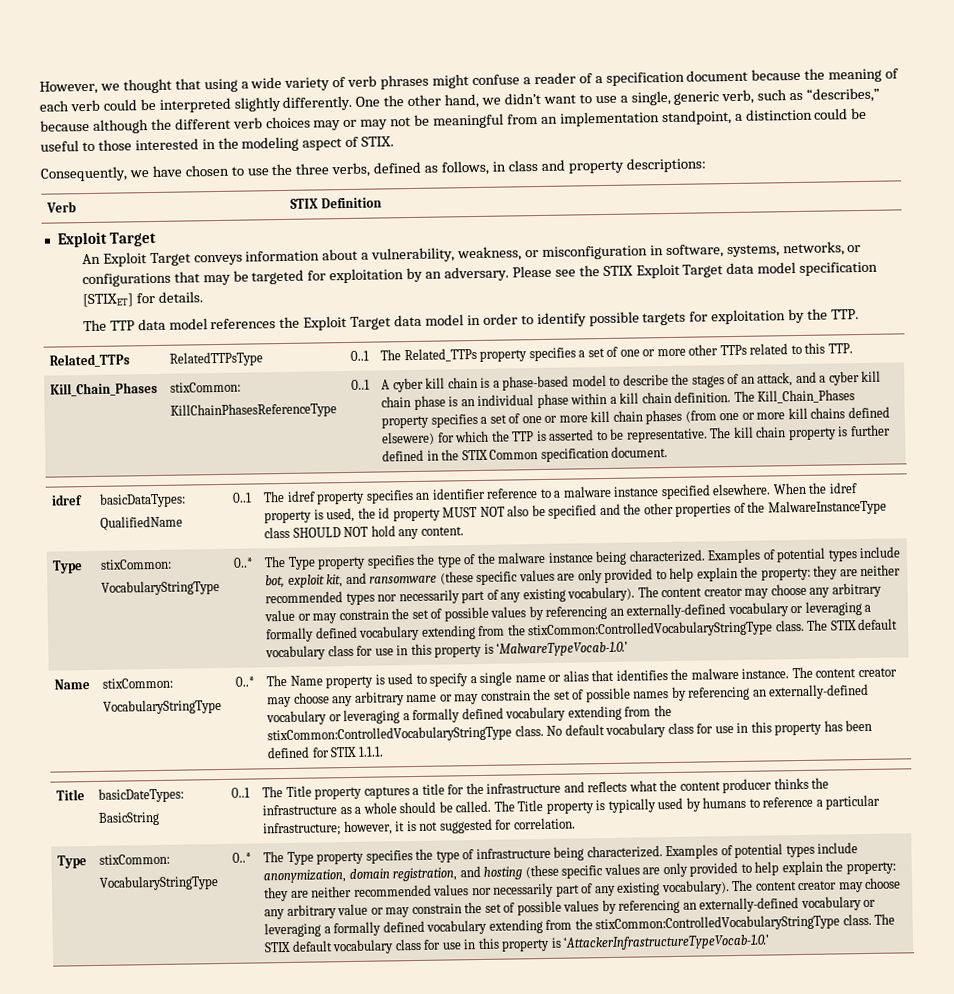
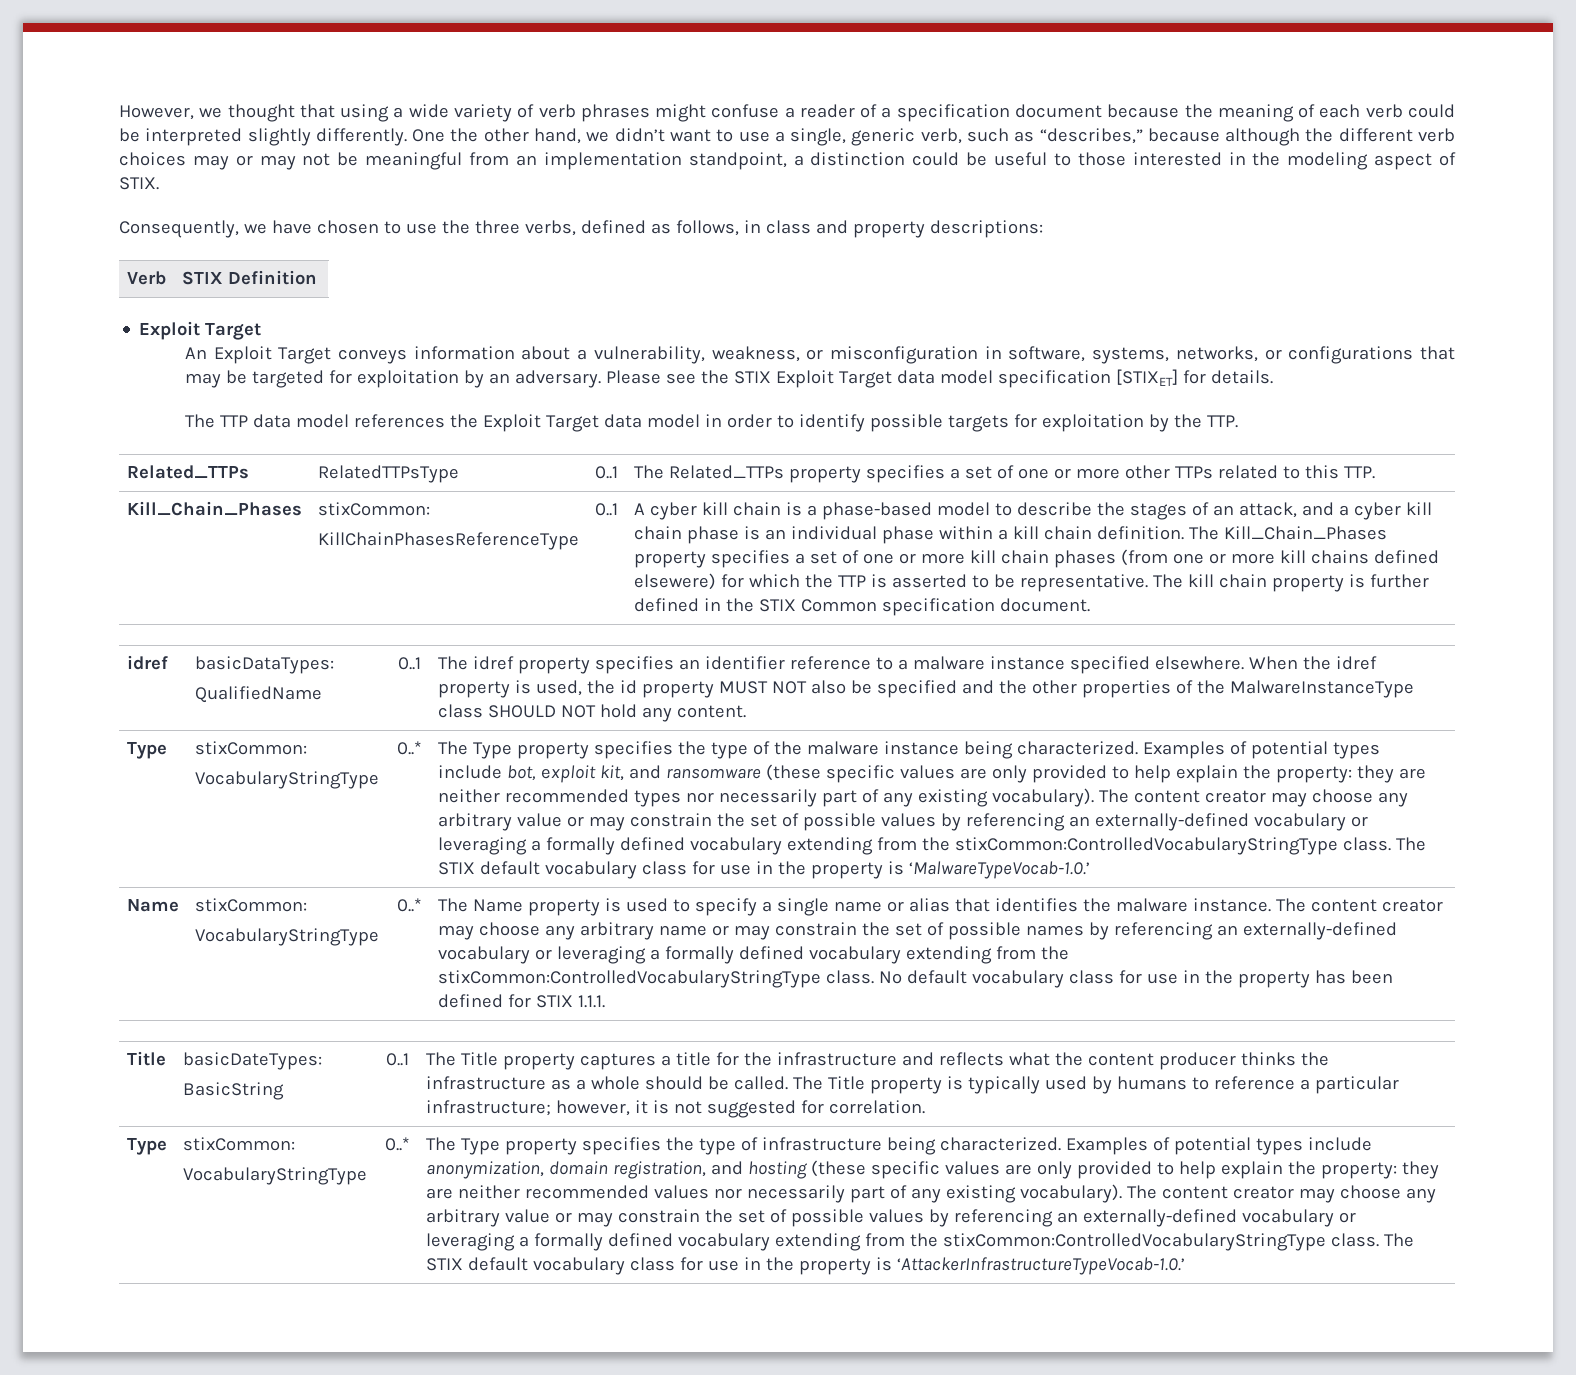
[410,643,432,656] this -> [777,861,806,875] the
[750,721,772,733] this -> [1204,970,1233,984] the
[477,937,500,950] this -> [765,1257,794,1271] the

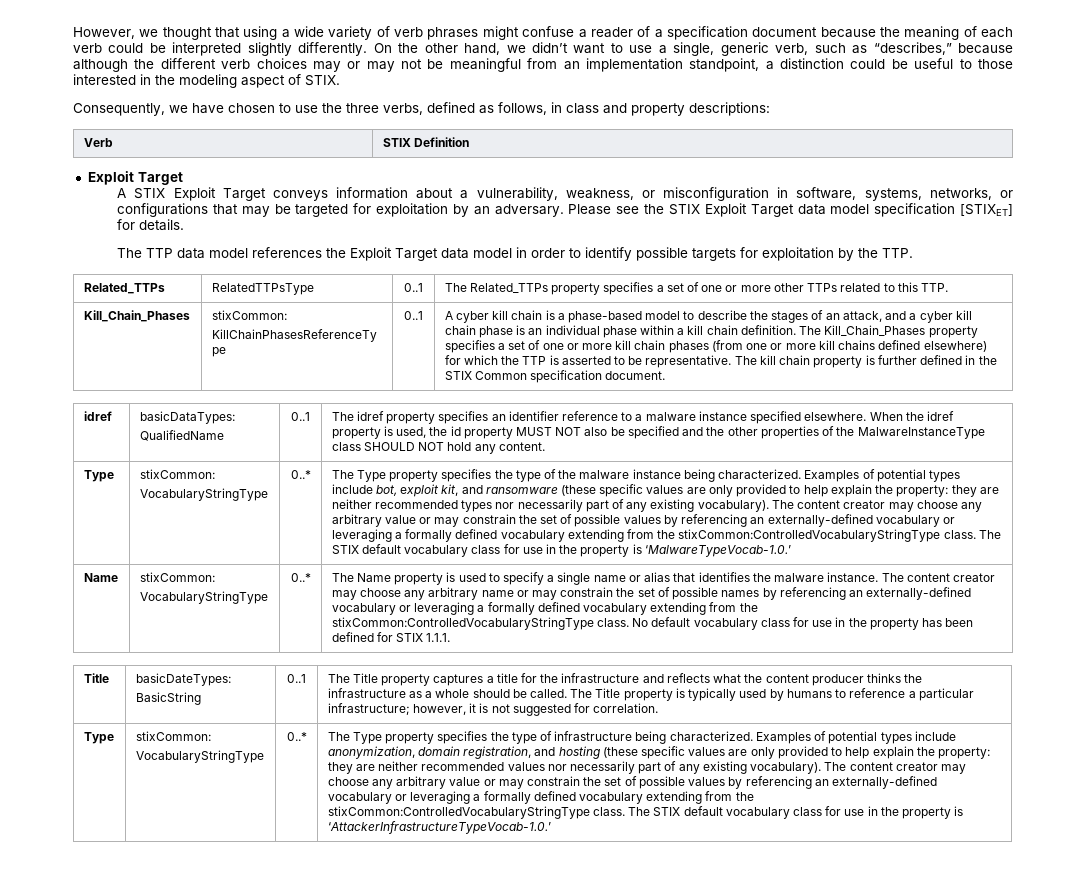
[412,129,446,142] One -> [373,43,392,53] On
[184,347,207,359] An -> [117,188,166,199] A STIX
[633,573,716,590] elsewere) -> [923,341,987,352] elsewhere)

